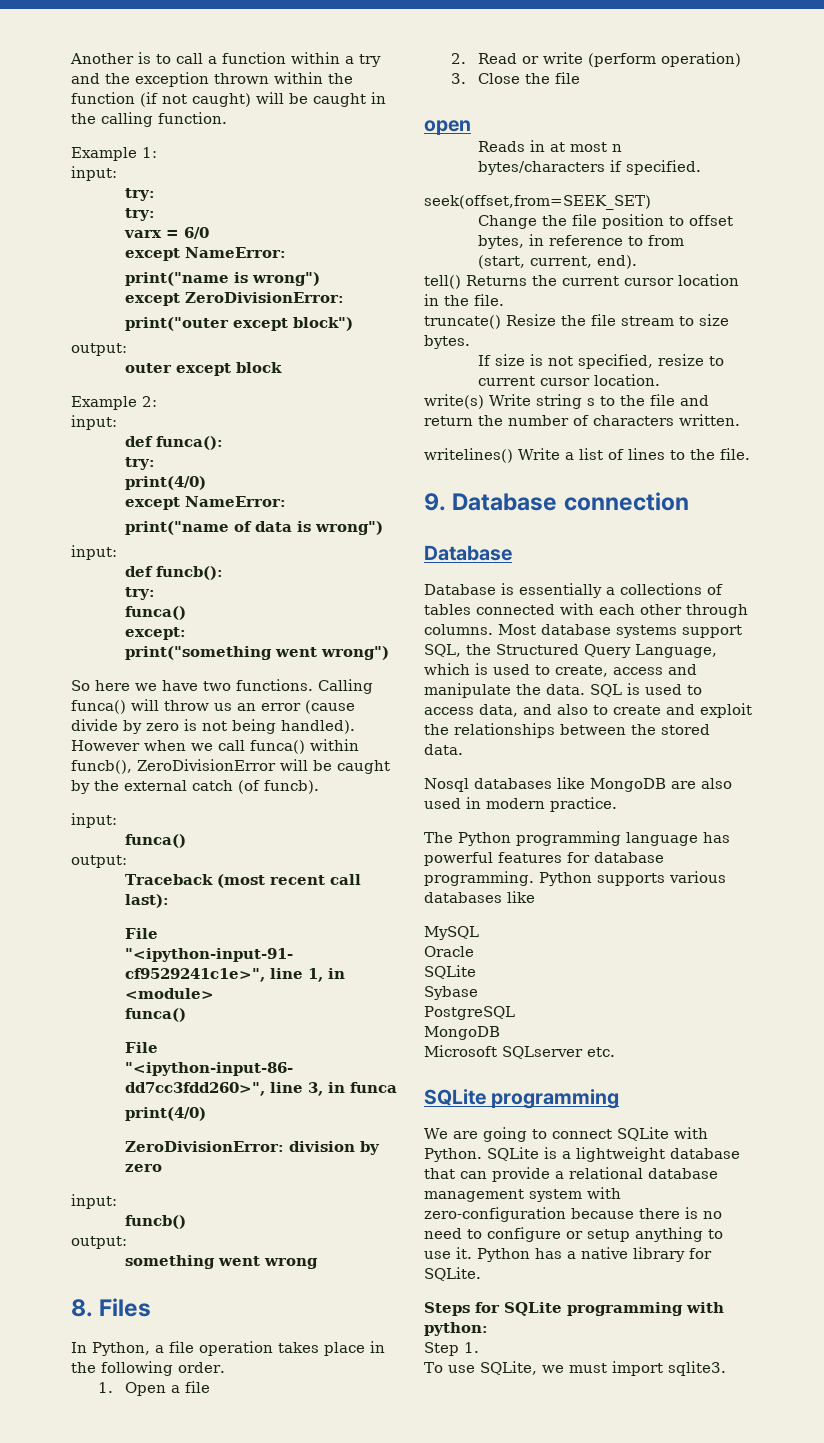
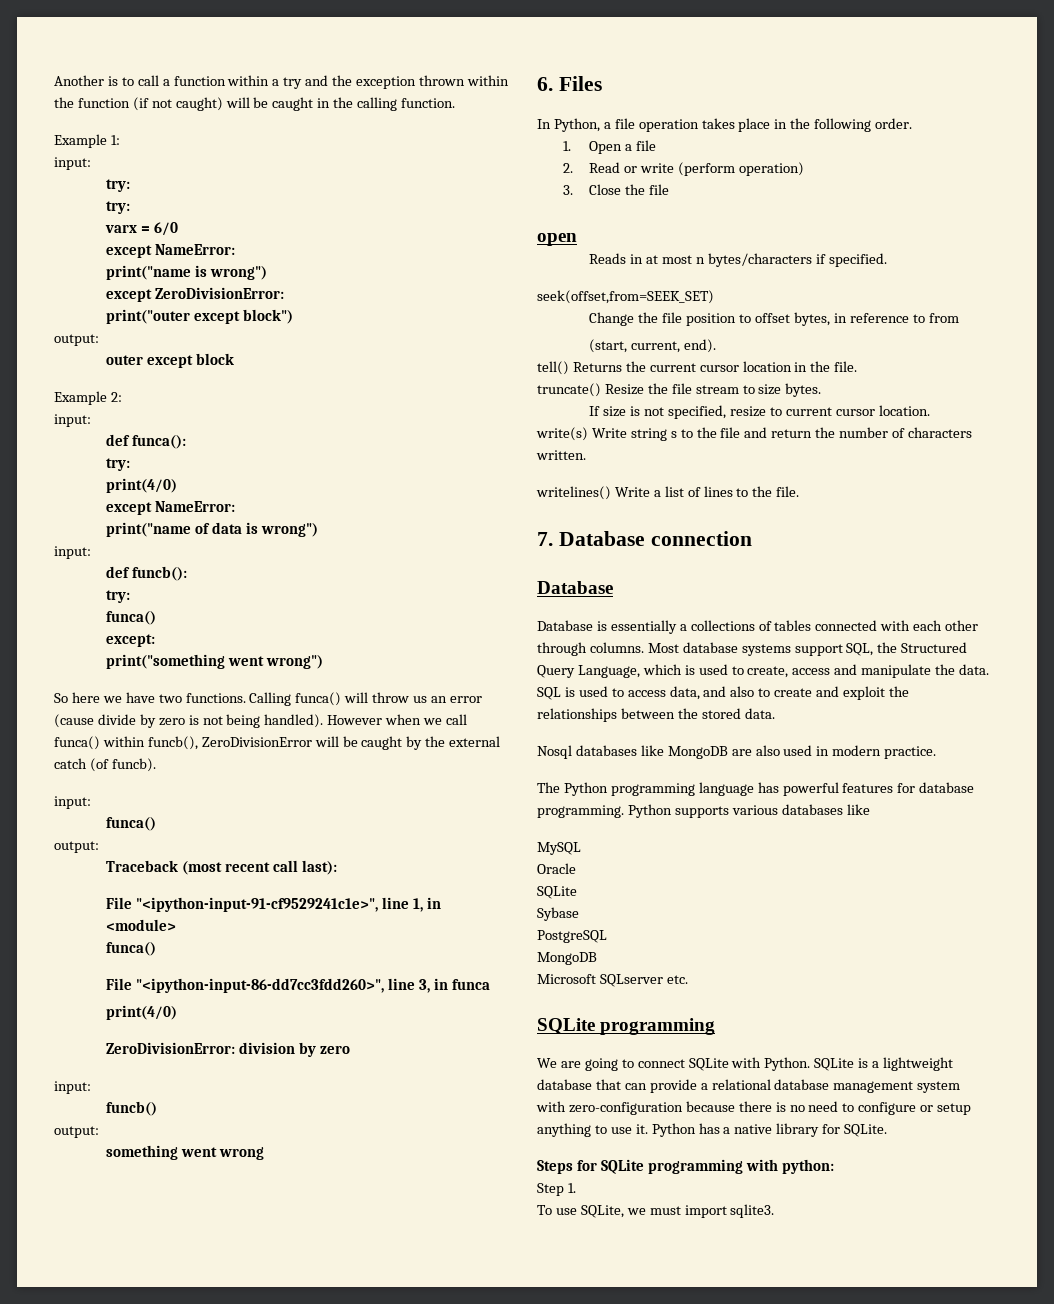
[71,1299,93,1317] 8. -> [537,77,553,91] 6.
[424,493,446,511] 9. -> [537,532,553,546] 7.

